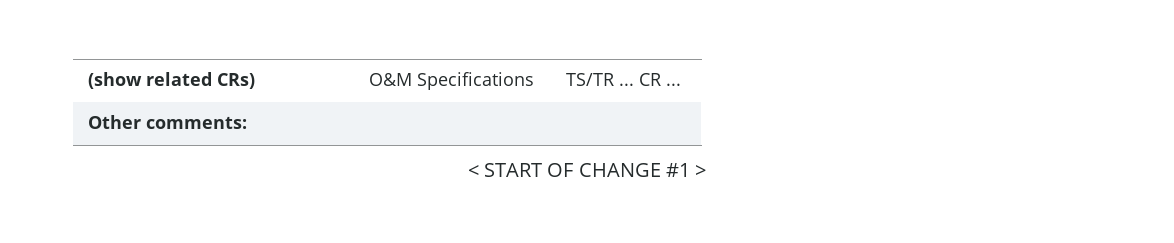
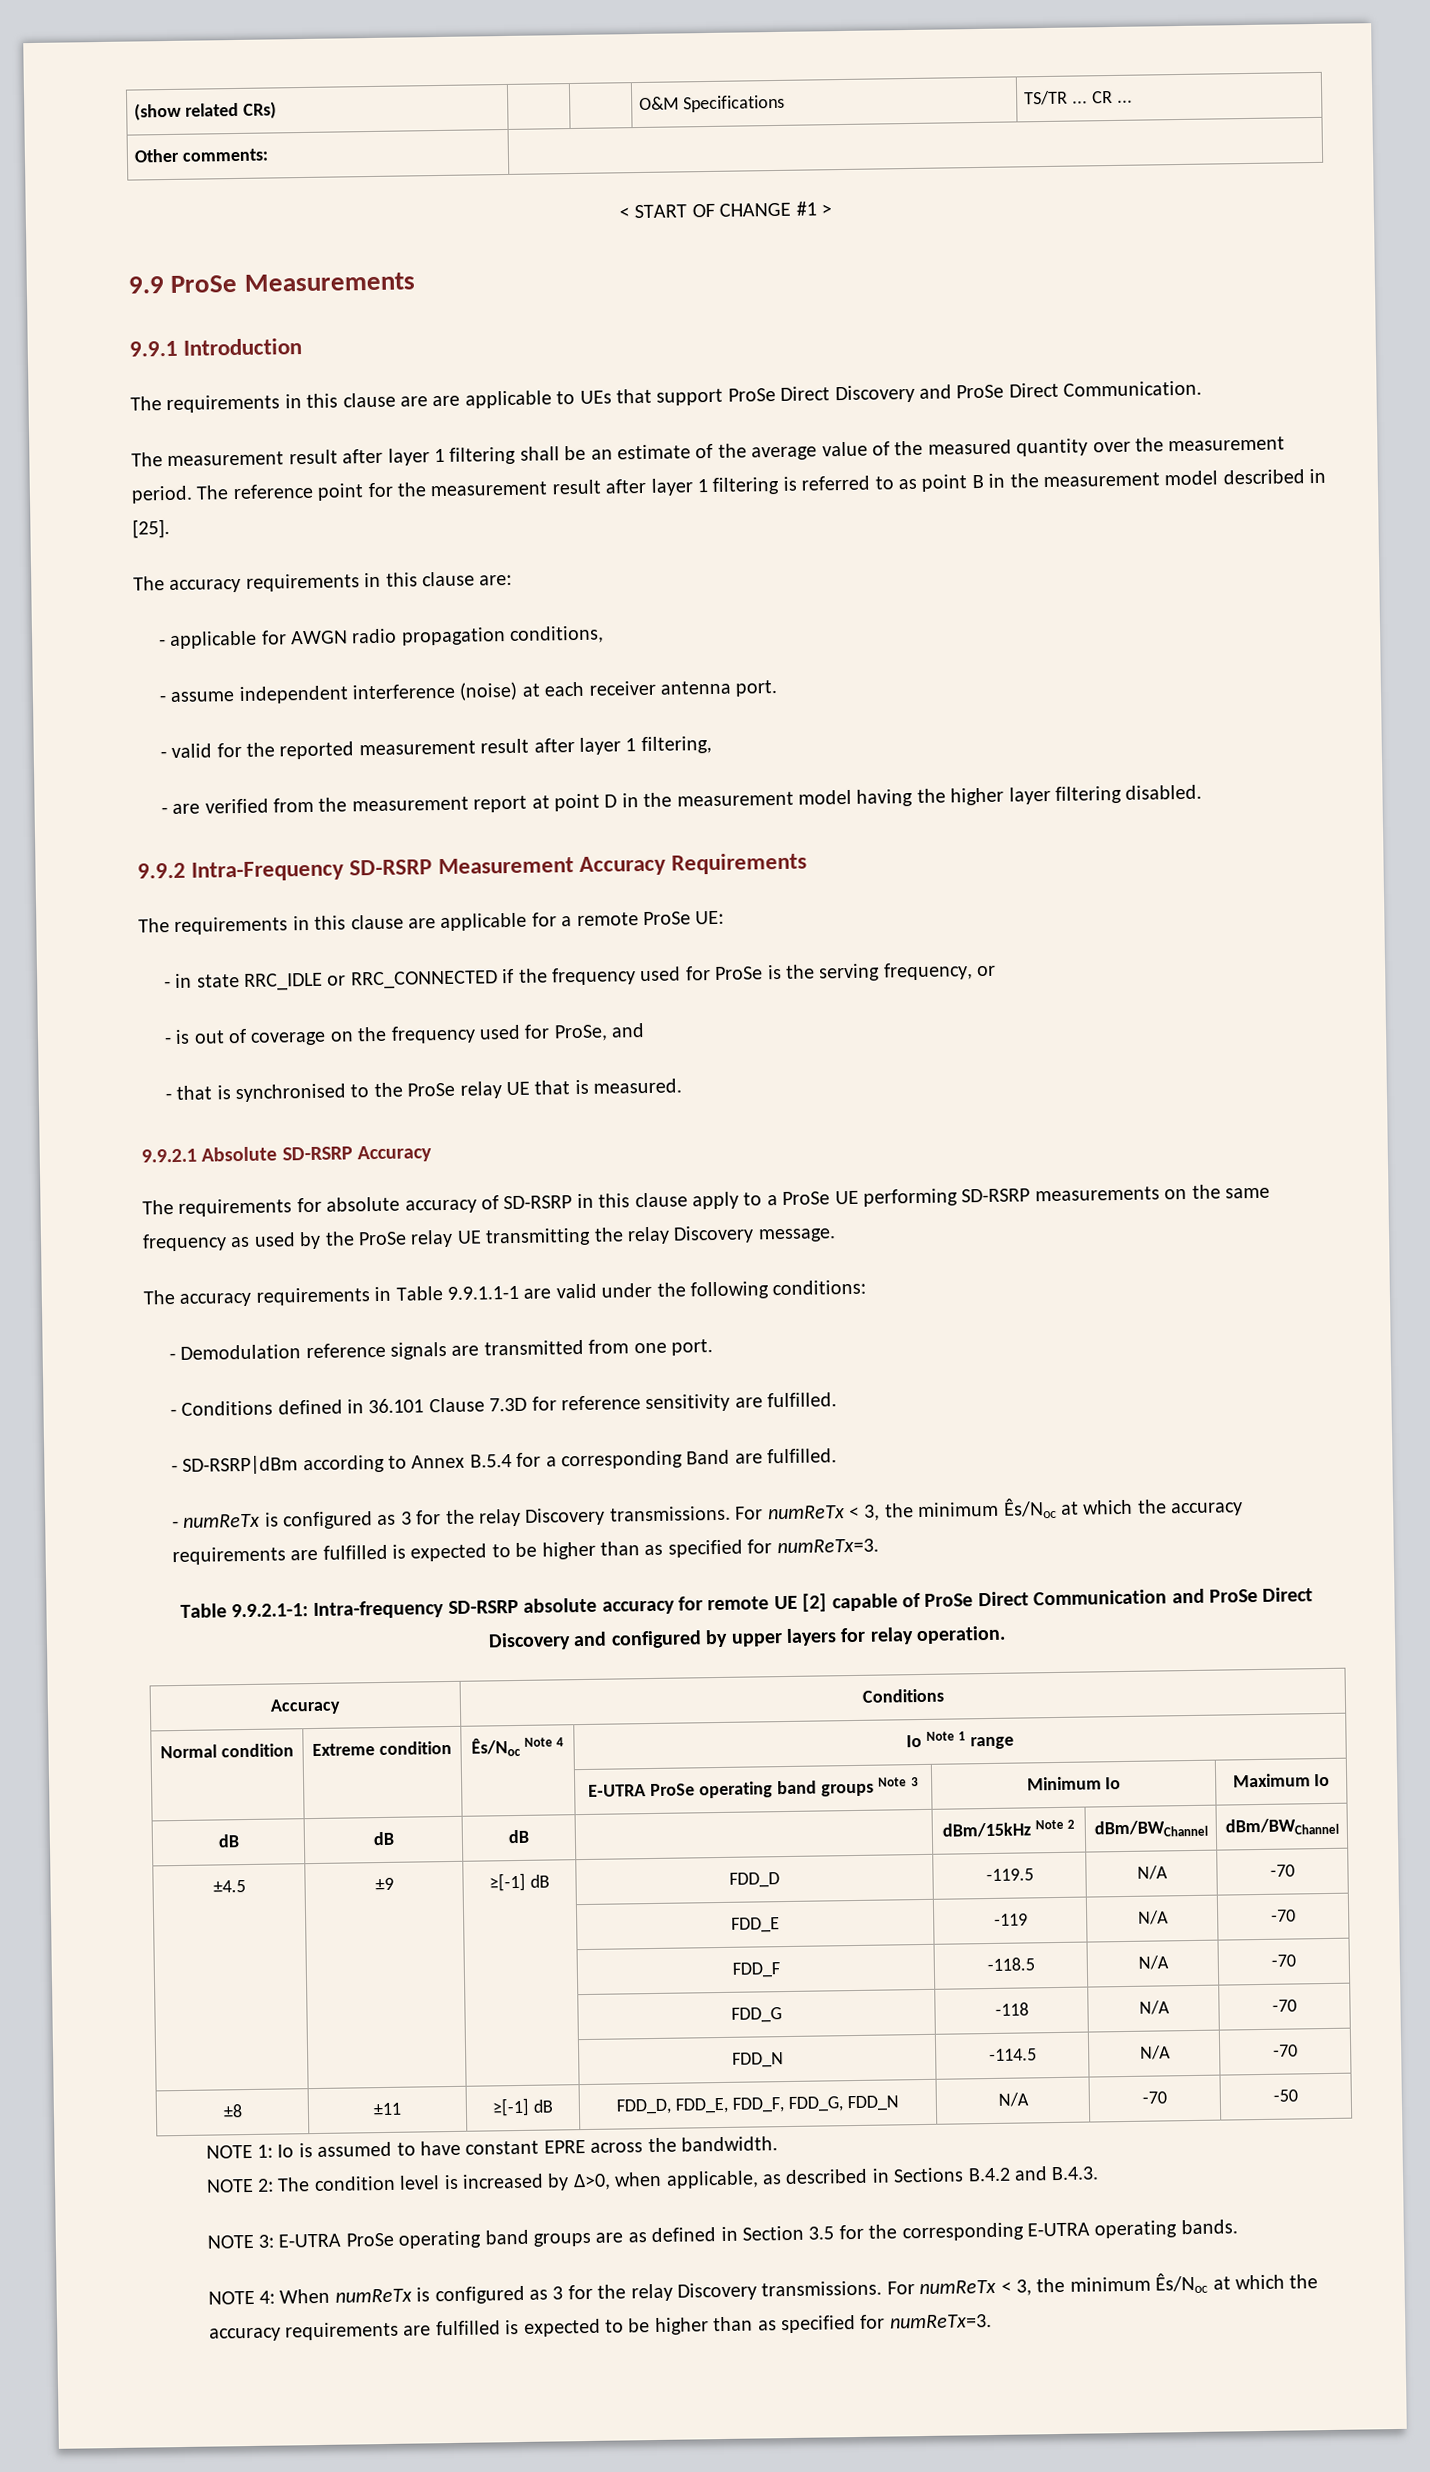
(707, 171) none -> [128,272,415,294] [129,338,303,357] [130,380,1203,414] [131,436,1286,467] [131,468,1327,504] [132,519,170,539] [133,571,513,594] [158,625,605,650] [158,680,778,705] [159,735,712,760] [160,784,1203,815] [137,852,808,882] [138,910,725,935] [163,962,997,991] [163,1023,646,1046] [164,1078,683,1103] [141,1145,433,1163] [142,1184,1270,1217] [142,1225,836,1252] [143,1279,867,1307] [168,1339,713,1361] [169,1392,838,1417] [170,1448,838,1475] [171,1497,1244,1530] [171,1538,879,1566] [179,1587,1314,1619] [487,1625,1007,1651] [270,1698,341,1715] [861,1688,944,1703] [160,1743,294,1759] [312,1740,452,1757] [470,1737,565,1757] [905,1731,1015,1750] [588,1777,919,1799] [1026,1776,1122,1791] [1232,1773,1331,1788] [217,1834,240,1848] [372,1831,394,1846] [508,1829,529,1844] [941,1819,1076,1838] [1093,1819,1208,1838] [1224,1817,1339,1836] [212,1880,246,1893] [374,1877,394,1891] [489,1872,550,1892] [729,1872,781,1888] [985,1868,1034,1882] [1136,1865,1168,1880] [1270,1864,1295,1877] [731,1917,781,1933] [993,1913,1028,1926] [1137,1910,1169,1925] [1271,1909,1296,1922] [731,1962,781,1978] [986,1957,1035,1972] [1137,1955,1169,1970] [1271,1954,1296,1967] [731,2007,783,2023] [994,2002,1029,2016] [1138,2000,1170,2015] [1272,1999,1297,2012] [731,2052,784,2068] [988,2048,1037,2062] [1139,2045,1171,2060] [1273,2044,1298,2057] [222,2104,243,2118] [373,2102,402,2116] [492,2097,553,2117] [616,2095,899,2115] [997,2092,1029,2107] [1142,2091,1167,2104] [1273,2089,1298,2102] [205,2136,778,2159] [205,2166,1100,2193] [206,2219,1238,2249] [207,2272,1319,2305] [208,2314,992,2342] // 9.9 ProSe Measurements // 9.9.1 Introduction // The requirements in this clause are are applicable to UEs that support ProSe Direct Discovery and ProSe Direct Communication. // The measurement result after layer 1 filtering shall be an estimate of the average value of the measured quantity over the measurement period. The reference point for the measurement result after layer 1 filtering is referred to as point B in the measurement model described in [25]. // The accuracy requirements in this clause are: // - applicable for AWGN radio propagation conditions, // - assume independent interference (noise) at each receiver antenna port. // - valid for the reported measurement result after layer 1 filtering, // - are verified from the measurement report at point D in the measurement model having the higher layer filtering disabled. // 9.9.2 Intra-Frequency SD-RSRP Measurement Accuracy Requirements // The requirements in this clause are applicable for a remote ProSe UE: // - in state RRC_IDLE or RRC_CONNECTED if the frequency used for ProSe is the serving frequency, or // - is out of coverage on the frequency used for ProSe, and // - that is synchronised to the ProSe relay UE that is measured. // 9.9.2.1 Absolute SD-RSRP Accuracy // The requirements for absolute accuracy of SD-RSRP in this clause apply to a ProSe UE performing SD-RSRP measurements on the same frequency as used by the ProSe relay UE transmitting the relay Discovery message. // The accuracy requirements in Table 9.9.1.1-1 are valid under the following conditions: // - Demodulation reference signals are transmitted from one port. // - Conditions defined in 36.101 Clause 7.3D for reference sensitivity are fulfilled. // - SD-RSRP|dBm according to Annex B.5.4 for a corresponding Band are fulfilled. // - numReTx is configured as 3 for the relay Discovery transmissions. For numReTx < 3, the minimum Ês/Noc at which the accuracy requirements are fulfilled is expected to be higher than as specified for numReTx=3. // Table 9.9.2.1-1: Intra-frequency SD-RSRP absolute accuracy for remote UE [2] capable of ProSe Direct Communication and ProSe Direct Discovery and configured by upper layers for relay operation. // Accuracy | Conditions // Normal condition | Extreme condition | Ês/Noc Note 4 | Io Note 1 range // | | | E-UTRA ProSe operating band groups Note 3 | Minimum Io | Maximum Io // dB | dB | dB | | dBm/15kHz Note 2 | dBm/BWChannel | dBm/BWChannel // ±4.5 | ±9 | ≥[-1] dB | FDD_D | -119.5 | N/A | -70 // | | | FDD_E | -119 | N/A | -70 // | | | FDD_F | -118.5 | N/A | -70 // | | | FDD_G | -118 | N/A | -70 // | | | FDD_N | -114.5 | N/A | -70 // ±8 | ±11 | ≥[-1] dB | FDD_D, FDD_E, FDD_F, FDD_G, FDD_N | N/A | -70 | -50 // NOTE 1: Io is assumed to have constant EPRE across the bandwidth. // NOTE 2: The condition level is increased by ∆>0, when applicable, as described in Sections B.4.2 and B.4.3. // NOTE 3: E-UTRA ProSe operating band groups are as defined in Section 3.5 for the corresponding E-UTRA operating bands. // NOTE 4: When numReTx is configured as 3 for the relay Discovery transmissions. For numReTx < 3, the minimum Ês/Noc at which the accuracy requirements are fulfilled is expected to be higher than as specified for numReTx=3.

